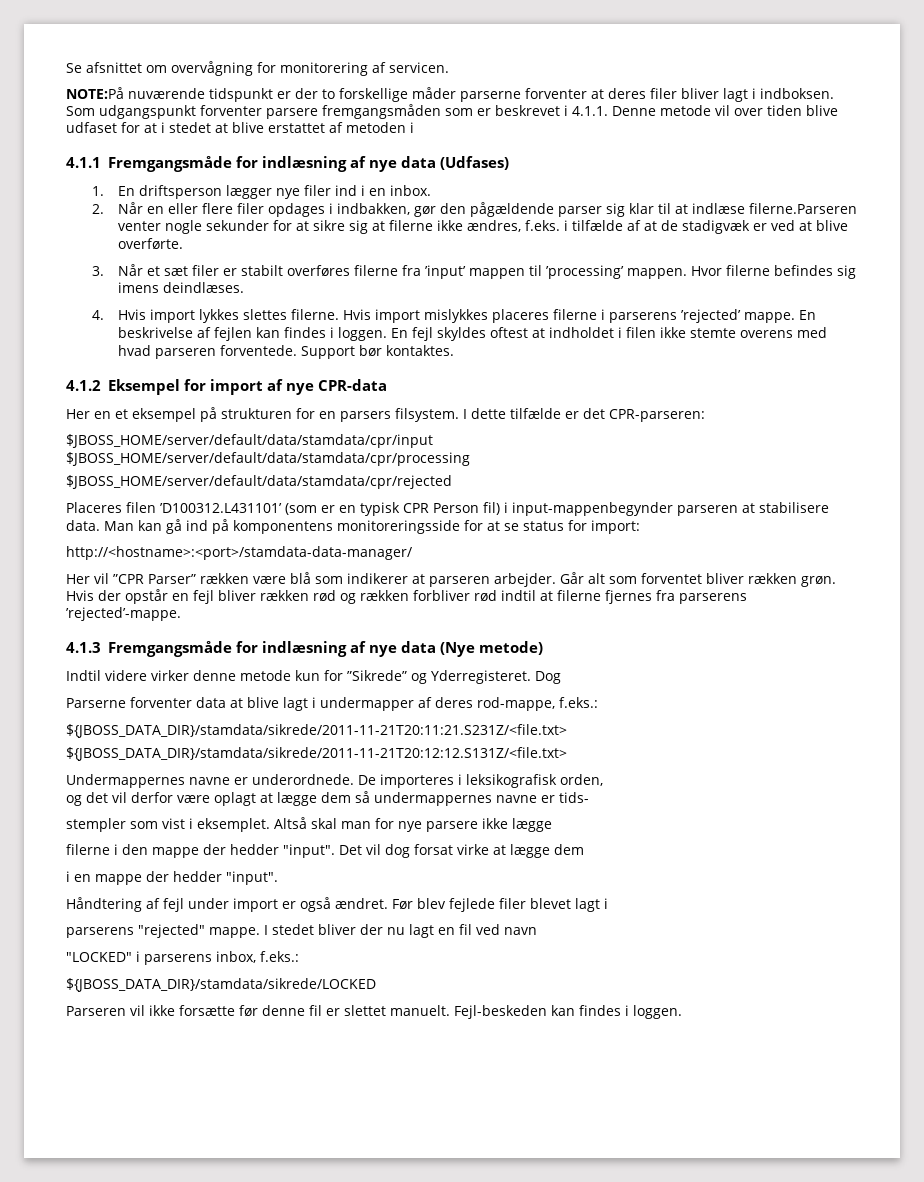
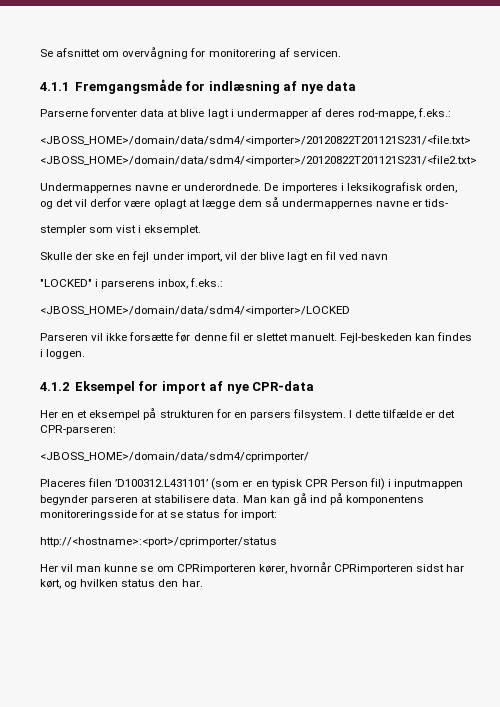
[66,87,834,102] [66,104,838,119] [66,122,414,133] // NOTE:På nuværende tidspunkt er der to forskellige måder parserne forventer at deres filer bliver lagt i indboksen. Som udgangspunkt forventer parsere fremgangsmåden som er beskrevet i 4.1.1. Denne metode vil over tiden blive udfaset for at i stedet at blive erstattet af metoden i -> (341, 53) none
[439,156,509,170] [92,185,432,199] [92,202,858,217] [118,220,849,234] [118,238,184,249] [92,264,857,279] [118,282,245,293] [92,309,817,323] [118,327,828,341] [118,345,455,359] [66,379,387,395] [66,407,705,422] [66,434,433,448] [66,452,470,466] [66,475,452,489] [66,502,829,516] [66,519,640,534] [66,546,412,560] [66,572,836,587] [66,589,747,604] [66,607,181,621] [66,641,543,657] [66,670,561,684] (Udfases) // 1. En driftsperson lægger nye filer ind i en inbox. // 2. Når en eller flere filer opdages i indbakken, gør den pågældende parser sig klar til at indlæse filerne.Parseren venter nogle sekunder for at sikre sig at filerne ikke ændres, f.eks. i tilfælde af at de stadigvæk er ved at blive overførte. // 3. Når et sæt filer er stabilt overføres filerne fra ’input’ mappen til ’processing’ mappen. Hvor filerne befindes sig imens deindlæses. // 4. Hvis import lykkes slettes filerne. Hvis import mislykkes placeres filerne i parserens ’rejected’ mappe. En beskrivelse af fejlen kan findes i loggen. En fejl skyldes oftest at indholdet i filen ikke stemte overens med hvad parseren forventede. Support bør kontaktes. // 4.1.2 Eksempel for import af nye CPR-data // Her en et eksempel på strukturen for en parsers filsystem. I dette tilfælde er det CPR-parseren: // $JBOSS_HOME/server/default/data/stamdata/cpr/input // $JBOSS_HOME/server/default/data/stamdata/cpr/processing // $JBOSS_HOME/server/default/data/stamdata/cpr/rejected // Placeres filen ’D100312.L431101’ (som er en typisk CPR Person fil) i input-mappenbegynder parseren at stabilisere data. Man kan gå ind på komponentens monitoreringsside for at se status for import: // http://<hostname>:<port>/stamdata-data-manager/ // Her vil ”CPR Parser” rækken være blå som indikerer at parseren arbejder. Går alt som forventet bliver rækken grøn. Hvis der opstår en fejl bliver rækken rød og rækken forbliver rød indtil at filerne fjernes fra parserens ’rejected’-mappe. // 4.1.3 Fremgangsmåde for indlæsning af nye data (Nye metode) // Indtil videre virker denne metode kun for ”Sikrede” og Yderregisteret. Dog -> (357, 86) none
[66,724,567,738] [66,747,567,761] ${JBOSS_DATA_DIR}/stamdata/sikrede/2011-11-21T20:11:21.S231Z/<file.txt> // ${JBOSS_DATA_DIR}/stamdata/sikrede/2011-11-21T20:12:12.S131Z/<file.txt> -> [40,135,471,146] [40,155,477,166] <JBOSS_HOME>/domain/data/sdm4/<importer>/20120822T201121S231/<file.txt> // <JBOSS_HOME>/domain/data/sdm4/<importer>/20120822T201121S231/<file2.txt>
[274,817,552,832] [66,844,584,858] [66,871,278,885] [66,897,608,912] [66,924,405,938] Altså skal man for nye parsere ikke lægge // filerne i den mappe der hedder "input". Det vil dog forsat virke at lægge dem // i en mappe der hedder "input". // Håndtering af fejl under import er også ændret. Før blev fejlede filer blevet lagt i // parserens "rejected" mappe. I stedet bliver der nu -> [40,251,284,262] // Skulle der ske en fejl under import, vil der blive
[66,978,376,992] ${JBOSS_DATA_DIR}/stamdata/sikrede/LOCKED -> [40,306,350,316] <JBOSS_HOME>/domain/data/sdm4/<importer>/LOCKED
(682, 1012) none -> [40,381,315,394] [40,408,456,420] [40,425,116,435] [40,452,309,462] [40,478,464,490] [40,493,425,505] [40,509,277,520] [40,537,277,547] [40,562,465,574] [40,579,203,589] // 4.1.2 Eksempel for import af nye CPR-data // Her en et eksempel på strukturen for en parsers filsystem. I dette tilfælde er det CPR-parseren: // <JBOSS_HOME>/domain/data/sdm4/cprimporter/ // Placeres filen ’D100312.L431101’ (som er en typisk CPR Person fil) i inputmappen begynder parseren at stabilisere data. Man kan gå ind på komponentens monitoreringsside for at se status for import: // http://<hostname>:<port>/cprimporter/status // Her vil man kunne se om CPRimporteren kører, hvornår CPRimporteren sidst har kørt, og hvilken status den har.

